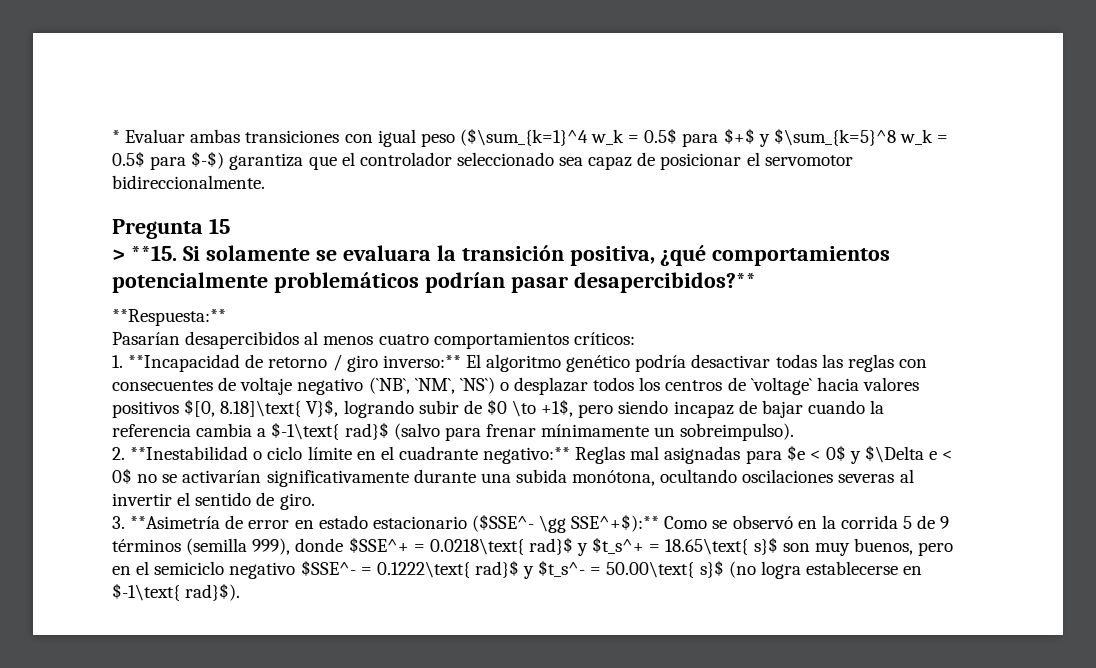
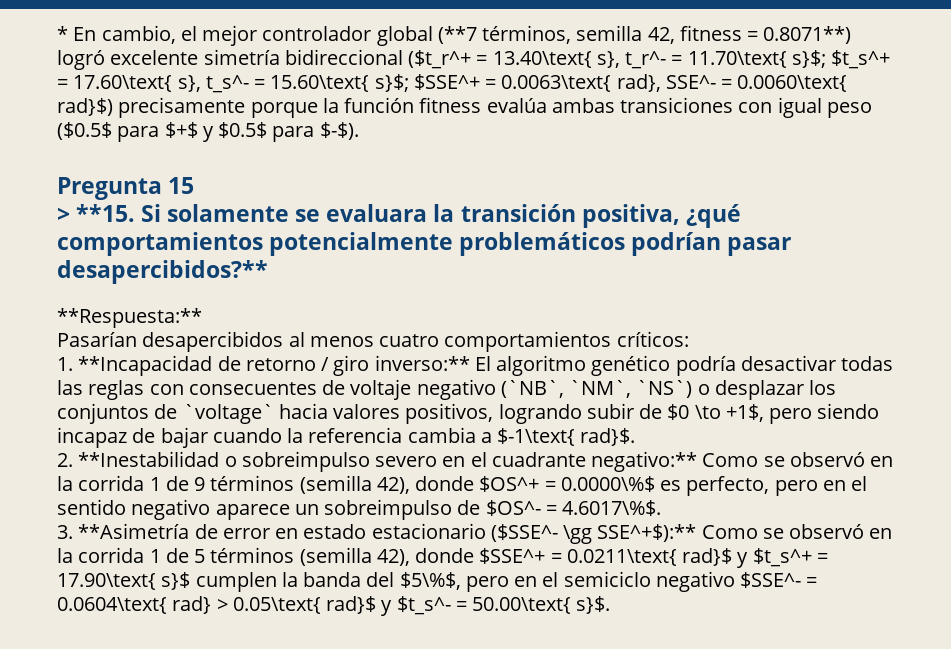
[125,129,186,143] Evaluar -> [73,25,852,46] [57,49,891,70] [57,74,848,93] [57,97,547,118] En cambio, el mejor controlador global (**7 términos, semilla 42, fitness = 0.8071**) logró excelente simetría bidireccional ($t_r^+ = 13.40\text{ s}, t_r^- = 11.70\text{ s}$; $t_s^+ = 17.60\text{ s}, t_s^- = 15.60\text{ s}$; $SSE^+ = 0.0063\text{ rad}, SSE^- = 0.0060\text{ rad}$) precisamente porque la función fitness evalúa
[459,128,949,147] [112,151,853,170] [112,175,265,189] ($\sum_{k=1}^4 w_k = 0.5$ para $+$ y $\sum_{k=5}^8 w_k = 0.5$ para $-$) garantiza que el controlador seleccionado sea capaz de posicionar el servomotor bidireccionalmente. -> [57,122,359,142] ($0.5$ para $+$ y $0.5$ para $-$).
[593,377,723,391] todos los centros -> [809,380,837,395] [57,403,149,424] los conjuntos
[112,399,339,418] positivos $[0, 8.18]\text{ V}$, -> [405,403,494,424] positivos,
[344,422,795,441] rad}$ (salvo para frenar mínimamente un sobreimpulso). -> [580,428,636,446] rad}$.
[267,446,352,460] ciclo límite -> [241,451,438,472] sobreimpulso severo
[575,445,954,464] [112,468,914,487] [112,492,315,510] Reglas mal asignadas para $e < 0$ y $\Delta e < 0$ no se activarían significativamente durante una subida monótona, ocultando oscilaciones severas al invertir el sentido de giro. -> [702,452,894,467] [57,475,868,496] [57,499,662,520] Como se observó en la corrida 1 de 9 términos (semilla 42), donde $OS^+ = 0.0000\%$ es perfecto, pero en el sentido negativo aparece un sobreimpulso de $OS^- = 4.6017\%$.
[903,515,950,529] [112,538,291,555] 5 de 9 términos (semilla 999), -> [149,547,410,566] 1 de 5 términos (semilla 42),
[429,538,524,555] 0.0218\text{ -> [566,549,677,566] 0.0211\text{
[665,537,913,556] 18.65\text{ s}$ son muy buenos, -> [57,572,461,592] 17.90\text{ s}$ cumplen la banda del $5\%$,
[376,561,470,578] 0.1222\text{ -> [57,596,321,614] 0.0604\text{ rad} > 0.05\text{
[699,560,923,579] [112,583,241,601] s}$ (no logra establecerse en $-1\text{ rad}$). -> [576,596,611,614] s}$.

